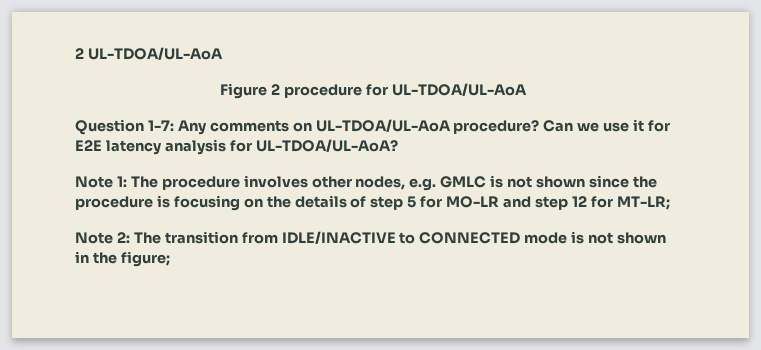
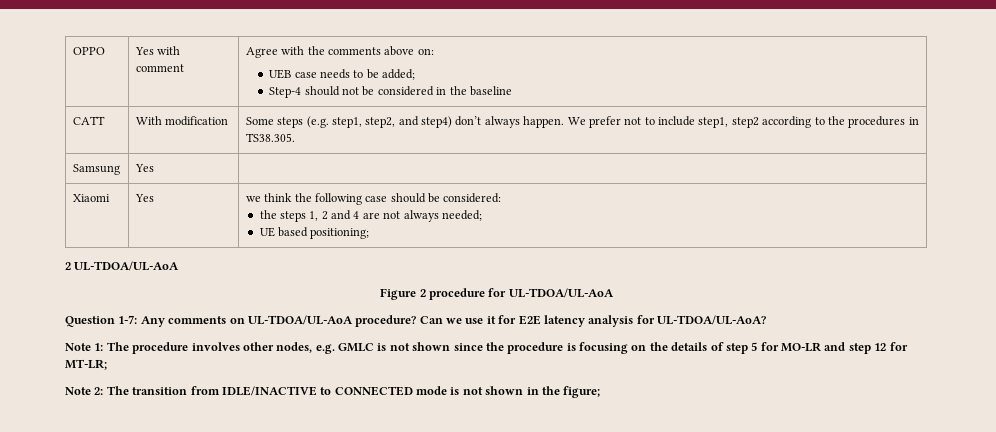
(75, 53) none -> [72,47,105,55] [134,46,181,55] [135,64,184,72] [245,46,434,58] [269,69,416,80] [269,86,512,98] [72,116,105,125] [135,116,229,126] [245,116,919,128] [245,133,295,142] [72,164,120,175] [134,164,154,172] [72,194,110,202] [134,194,154,202] [245,193,502,205] [259,210,482,222] [259,227,370,239] OPPO | Yes with comment | Agree with the comments above on: // UEB case needs to be added; // Step-4 should not be considered in the baseline // CATT | With modification | Some steps (e.g. step1, step2, and step4) don’t always happen. We prefer not to include step1, step2 according to the procedures in TS38.305. // Samsung | Yes | // Xiaomi | Yes | we think the following case should be considered: // the steps 1, 2 and 4 are not always needed; // UE based positioning; //

